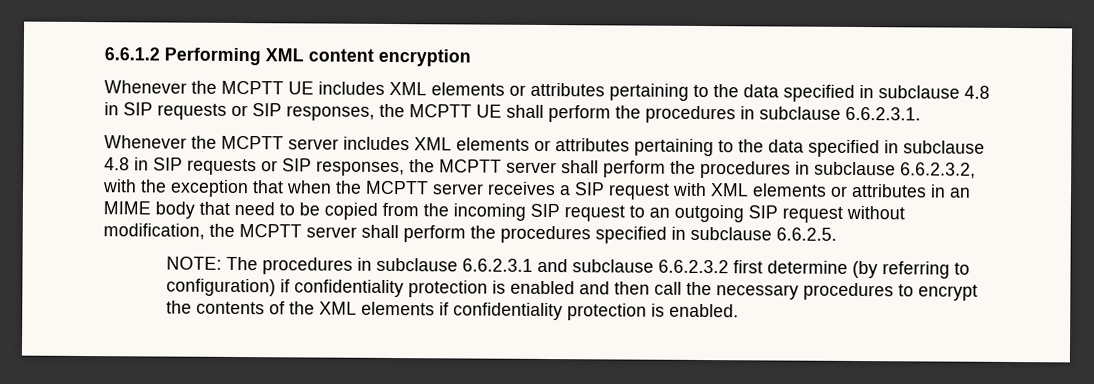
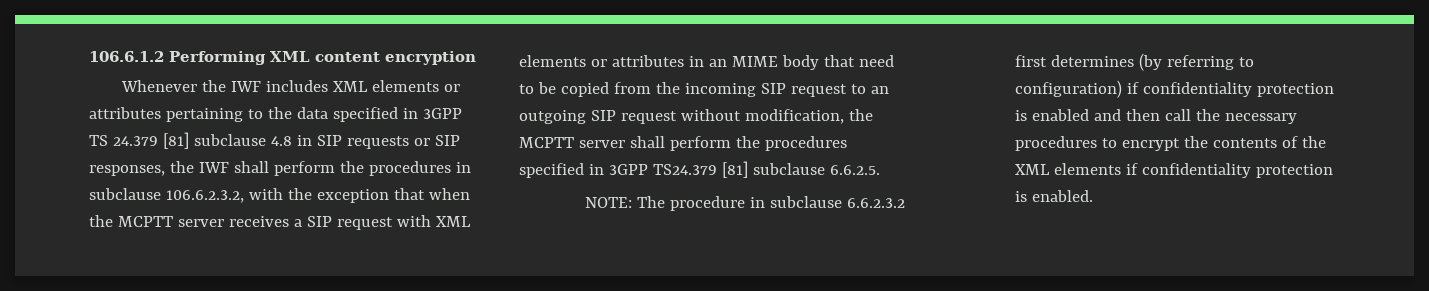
[104,47,160,61] 6.6.1.2 -> [89,51,164,62] 106.6.1.2
[221,80,314,95] MCPTT UE -> [230,81,261,92] IWF
[878,85,990,99] [104,102,921,124] [104,135,985,158] [104,157,976,179] subclause 4.8 in SIP requests or SIP responses, the MCPTT UE shall perform the procedures in subclause 6.6.2.3.1. // Whenever the MCPTT server includes XML elements or attributes pertaining to the data specified in subclause 4.8 in SIP requests or SIP responses, the MCPTT server shall perform the procedures in subclause 6.6.2.3.2, -> [422,108,462,119] [89,132,460,149] [89,161,471,176] [89,188,244,203] 3GPP TS 24.379 [81] subclause 4.8 in SIP requests or SIP responses, the IWF shall perform the procedures in subclause 106.6.2.3.2,
(686, 233) none -> [608,161,748,178] 3GPP TS24.379 [81]
[261,257,654,275] procedures in subclause 6.6.2.3.1 and subclause -> [670,196,843,211] procedure in subclause
[766,260,848,274] determine -> [1051,55,1135,67] determines

